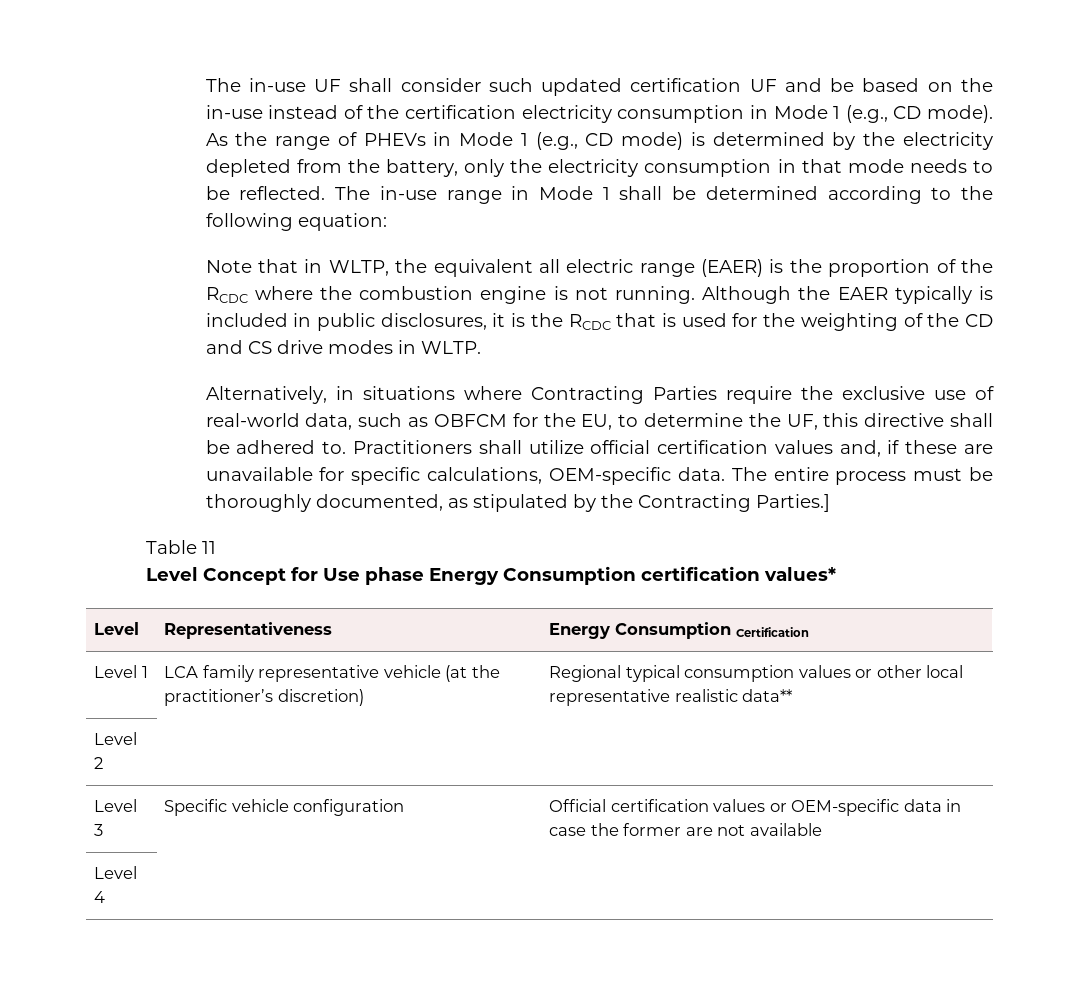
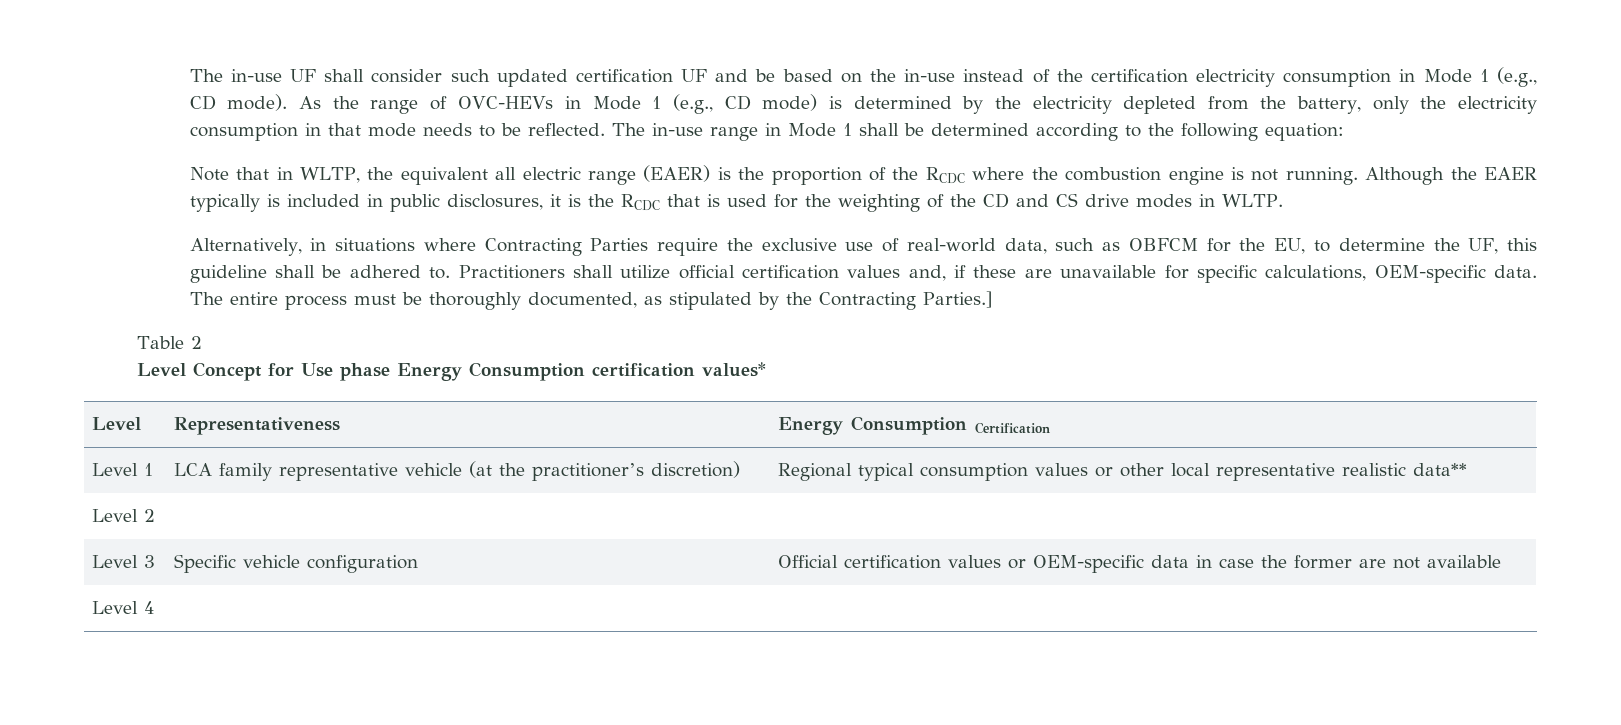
[363,133,426,146] PHEVs -> [457,96,554,109] OVC-HEVs
[864,413,945,427] directive -> [189,265,267,283] guideline
[201,541,216,554] 11 -> [190,336,202,349] 2

